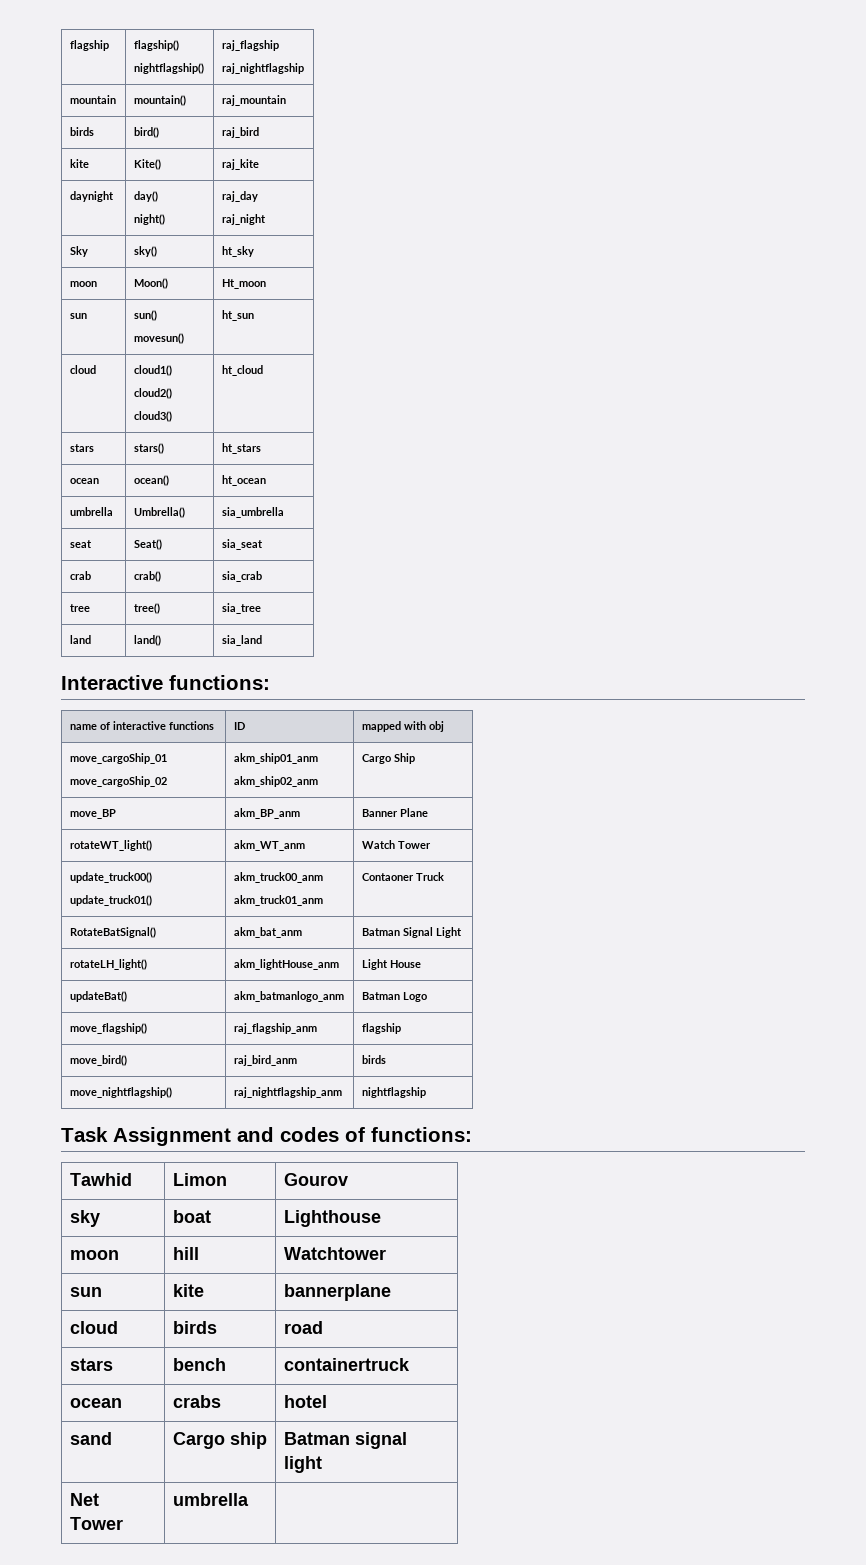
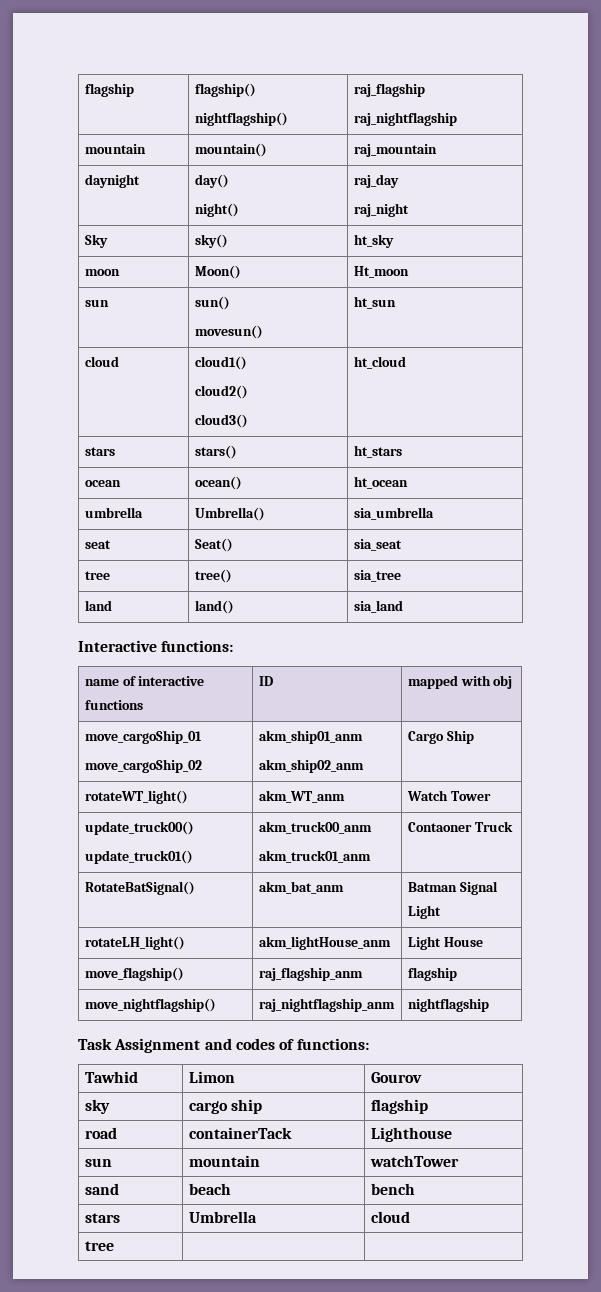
[69,127,94,136] [133,127,159,138] [221,127,259,138] [69,159,89,168] [133,159,161,170] [221,159,259,170] // birds | bird() | raj_bird // kite | Kite() | raj_kite -> (437, 150) none
[69,571,91,580] [133,571,161,582] [221,571,262,582] // crab | crab() | sia_crab -> (402, 545) none
[69,809,116,819] [233,808,300,819] [361,808,428,817] // move_BP | akm_BP_anm | Banner Plane -> (474, 737) none
[69,991,127,1002] [233,991,344,1002] [361,992,427,1002] // updateBat() | akm_batmanlogo_anm | Batman Logo -> (483, 942) none
[69,1055,127,1066] [233,1055,297,1066] [361,1055,386,1064] // move_bird() | raj_bird_anm | birds -> (457, 974) none
[172,1210,211,1223] [283,1210,381,1227] [69,1250,119,1260] [172,1247,199,1260] [283,1247,386,1260] [69,1287,102,1297] [172,1284,204,1297] [283,1284,391,1301] [69,1321,118,1334] [172,1321,217,1334] [283,1321,323,1334] [69,1358,113,1371] [172,1358,226,1371] [283,1358,410,1371] [69,1398,122,1408] [172,1395,221,1408] [283,1395,327,1408] [69,1432,112,1445] [172,1432,267,1449] [283,1432,407,1449] [283,1456,322,1473] [69,1493,99,1506] [69,1517,123,1530] [172,1493,249,1506] boat | Lighthouse // moon | hill | Watchtower // sun | kite | bannerplane // cloud | birds | road // stars | bench | containertruck // ocean | crabs | hotel // sand | Cargo ship | Batman signal light // Net Tower | umbrella -> [188,1099,263,1114] [370,1099,428,1114] [84,1127,117,1139] [188,1127,292,1139] [370,1127,452,1142] [84,1158,112,1167] [188,1155,260,1167] [369,1155,459,1167] [84,1183,119,1195] [188,1183,231,1195] [370,1183,415,1195] [84,1213,120,1223] [188,1211,257,1223] [370,1211,410,1223] [84,1241,114,1251] cargo ship | flagship // road | containerTack | Lighthouse // sun | mountain | watchTower // sand | beach | bench // stars | Umbrella | cloud // tree |

